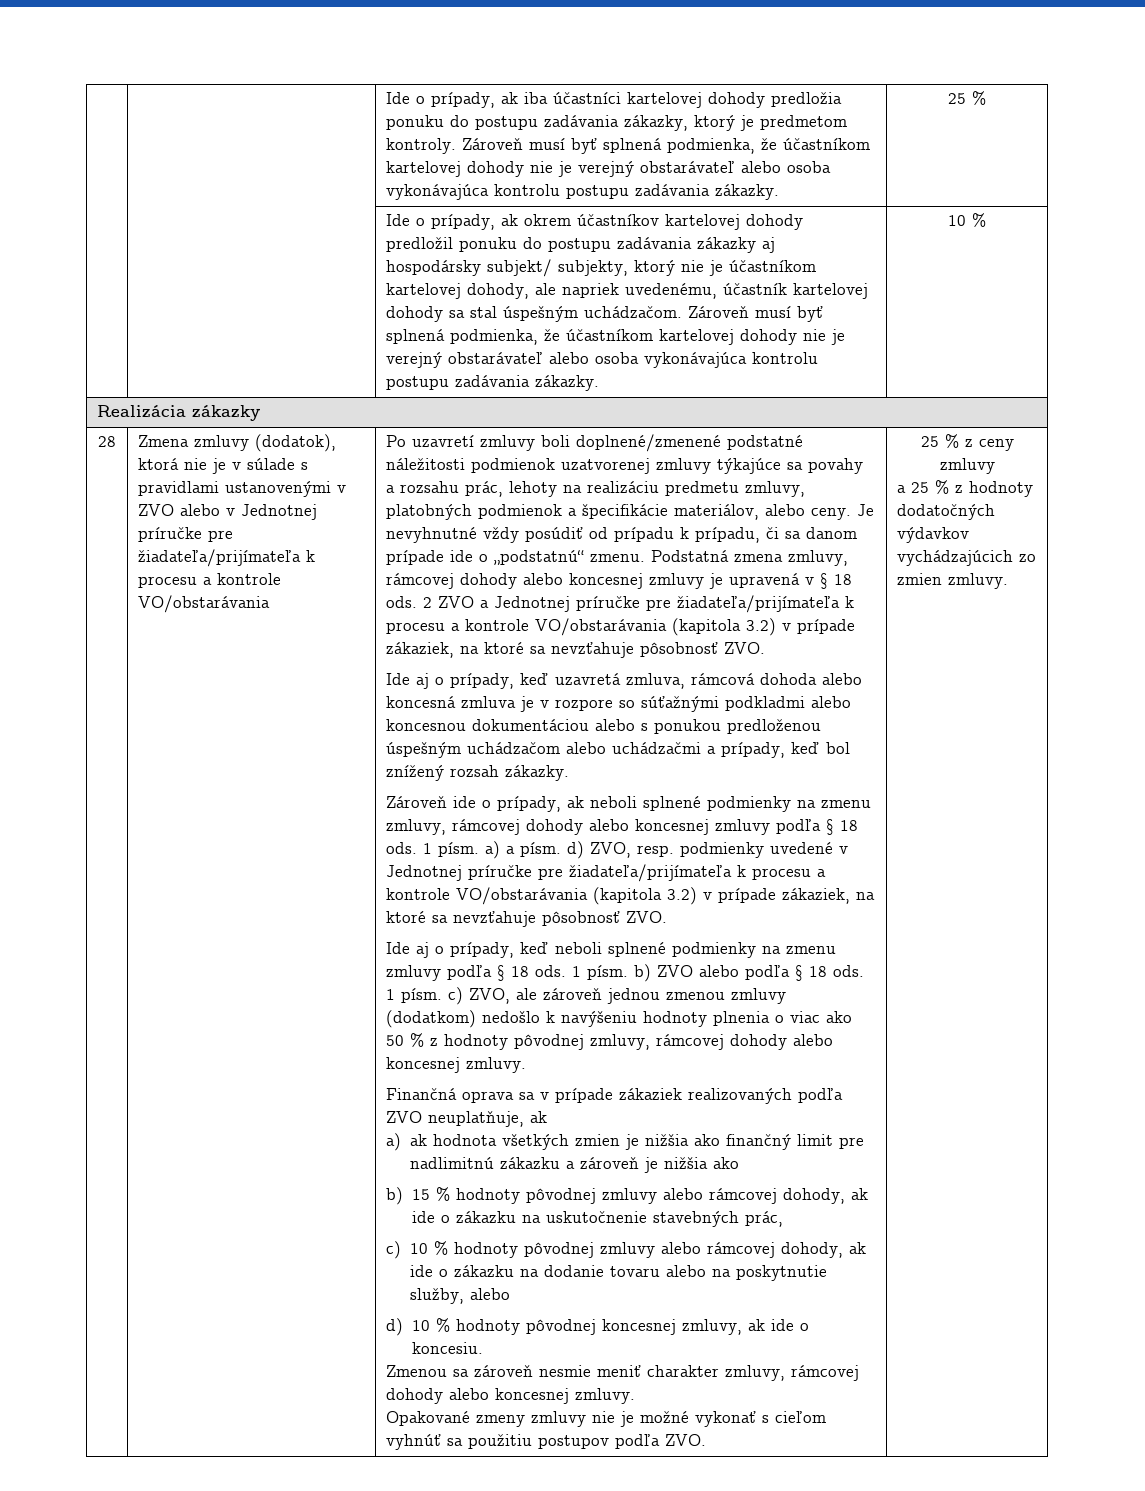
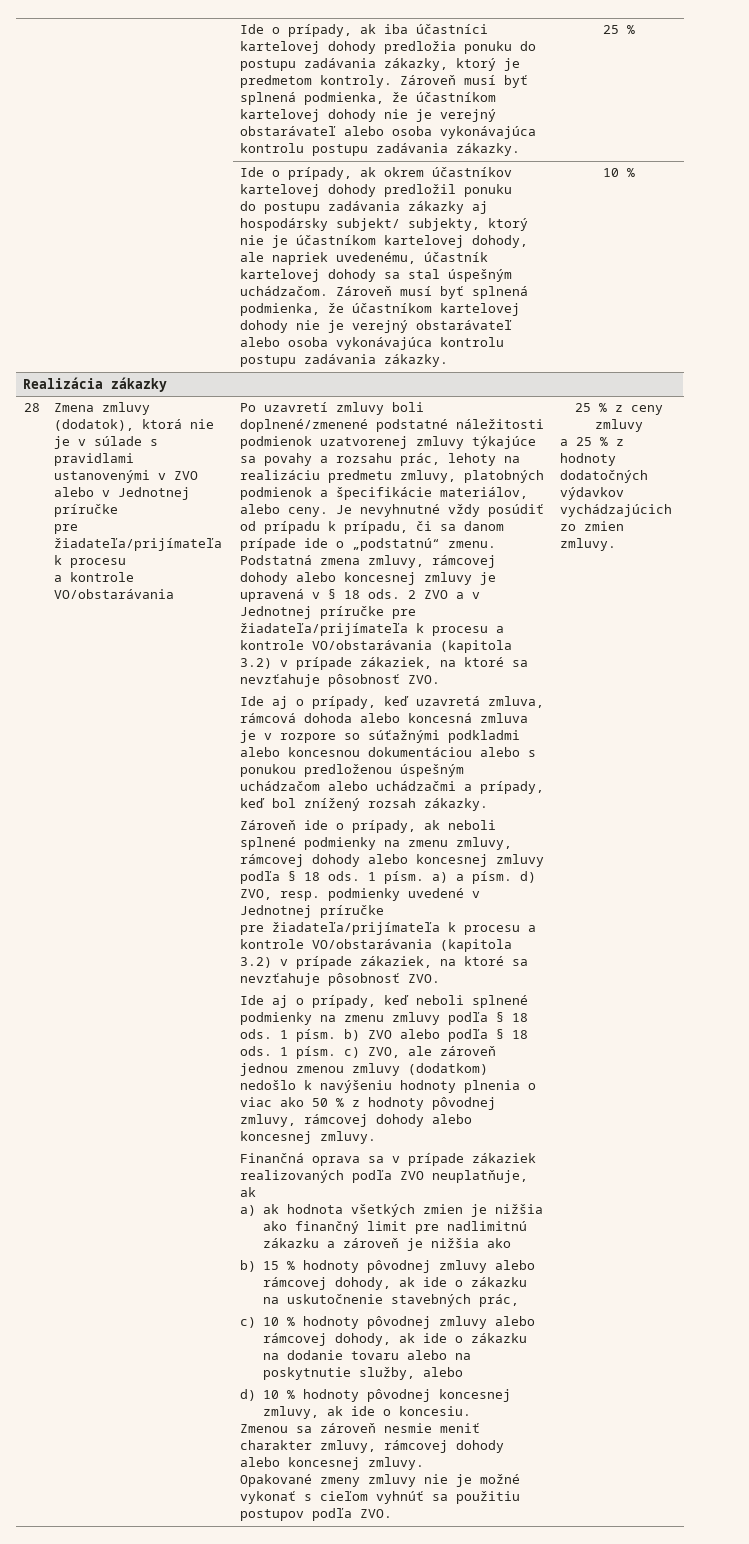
(518, 244) none -> (513, 190) //
[208,530,234,542] [138,549,316,567] [138,576,198,588] pre žiadateľa/prijímateľa k procesu -> [54,524,79,534] [54,538,223,551] [54,555,127,568] // pre žiadateľa/prijímateľa k procesu //
(490, 604) none -> [472,592,481,599] v
(533, 872) none -> (385, 911) //

